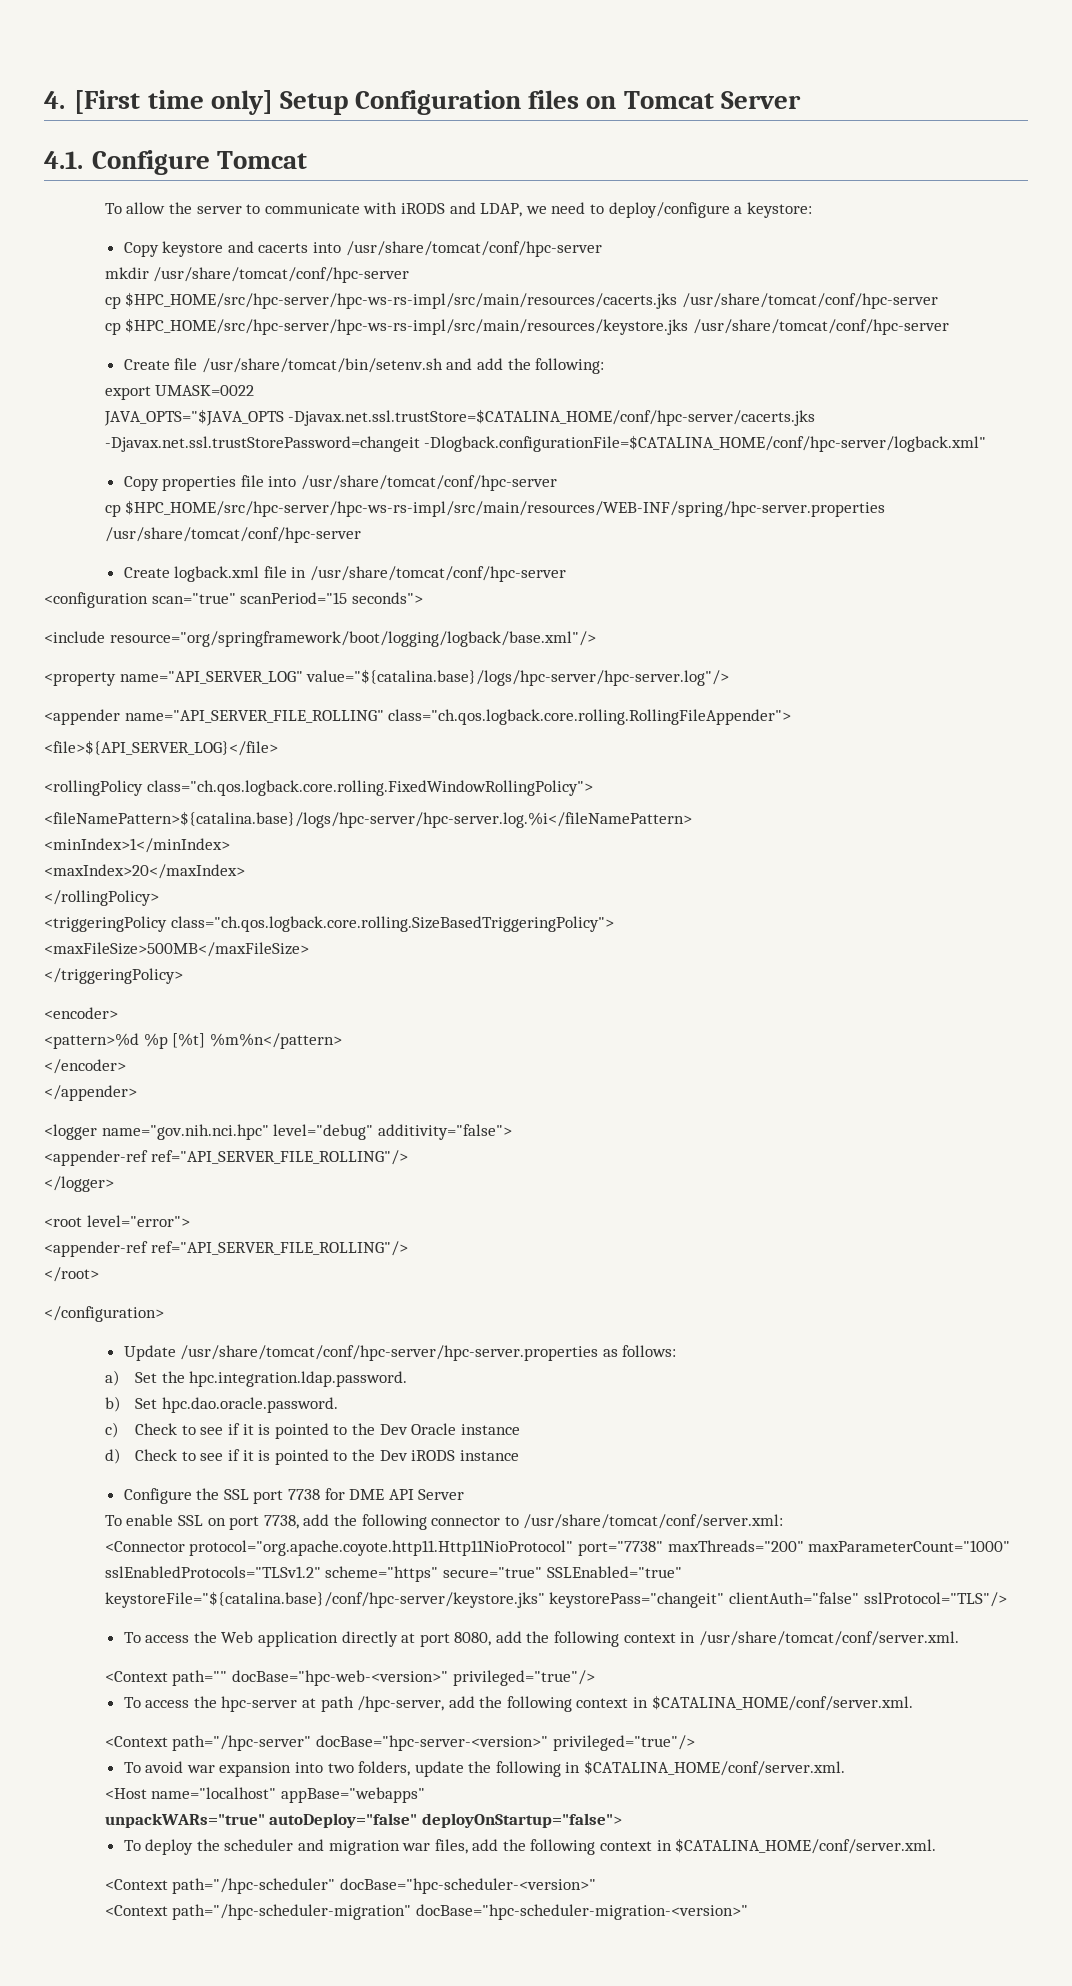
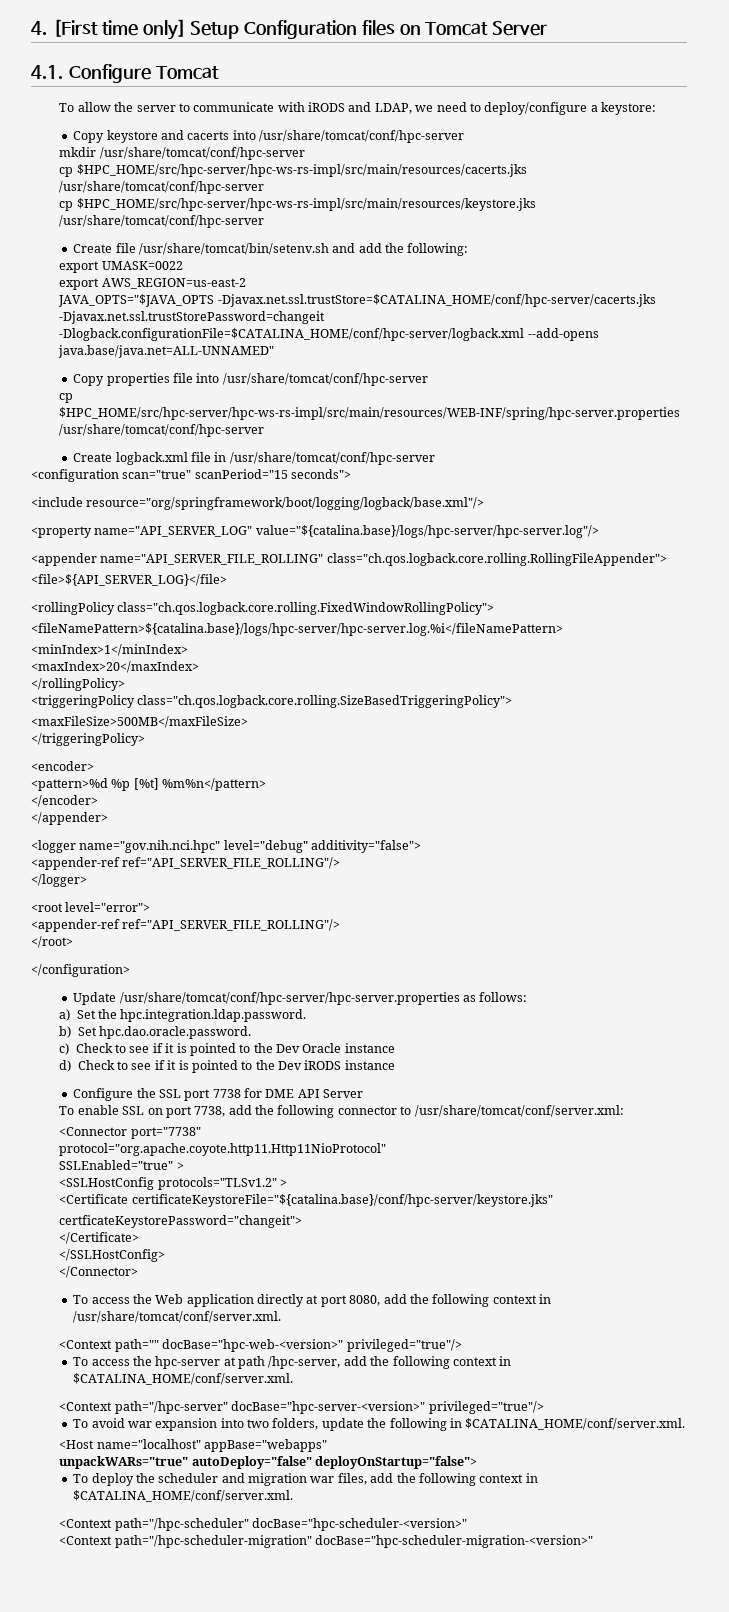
(255, 390) none -> [59,278,246,290] // export AWS_REGION=us-east-2
[424,435,987,452] -Dlogback.configurationFile=$CATALINA_HOME/conf/hpc-server/logback.xml" -> [59,328,599,341] [58,345,275,358] -Dlogback.configurationFile=$CATALINA_HOME/conf/hpc-server/logback.xml --add-opens java.base/java.net=ALL-UNNAMED"
(185, 1546) none -> [130,1127,201,1139] port="7738" //
[578,1540,1011,1556] [104,1566,682,1582] [104,1591,1007,1608] port="7738" maxThreads="200" maxParameterCount="1000" sslEnabledProtocols="TLSv1.2" scheme="https" secure="true" SSLEnabled="true" keystoreFile="${catalina.base}/conf/hpc-server/keystore.jks" keystorePass="changeit" clientAuth="false" sslProtocol="TLS"/> -> [59,1160,184,1170] [59,1177,288,1190] [59,1194,553,1207] [59,1215,303,1228] [59,1232,140,1244] [59,1249,166,1262] [59,1266,139,1278] // SSLEnabled="true" > // <SSLHostConfig protocols="TLSv1.2" > // <Certificate certificateKeystoreFile="${catalina.base}/conf/hpc-server/keystore.jks" // certficateKeystorePassword="changeit"> // </Certificate> // </SSLHostConfig> // </Connector>

